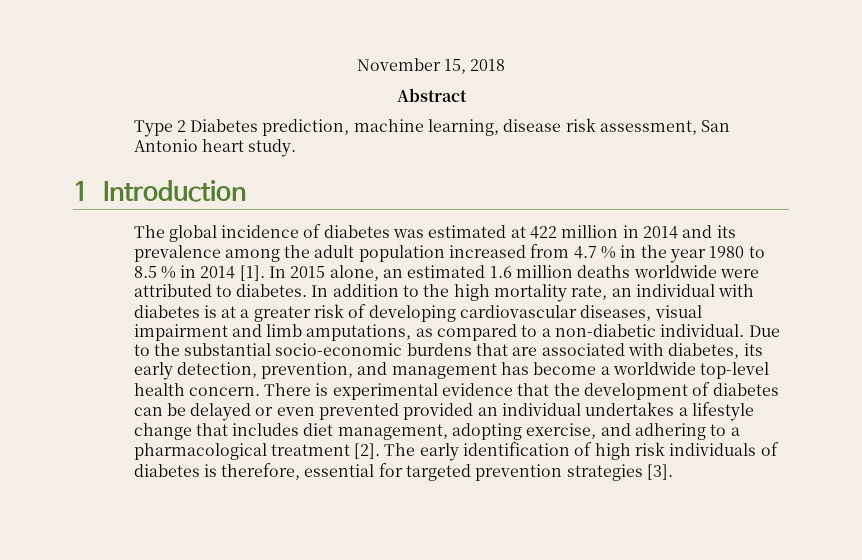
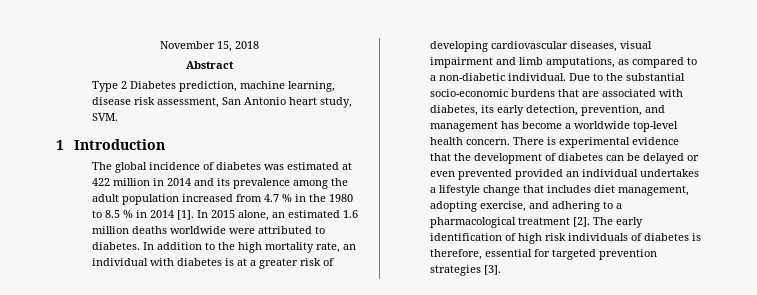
[248,139,297,157] study. -> [319,97,352,108] [91,113,118,121] study, SVM.
[670,249,707,263] year -> (326, 198) none

